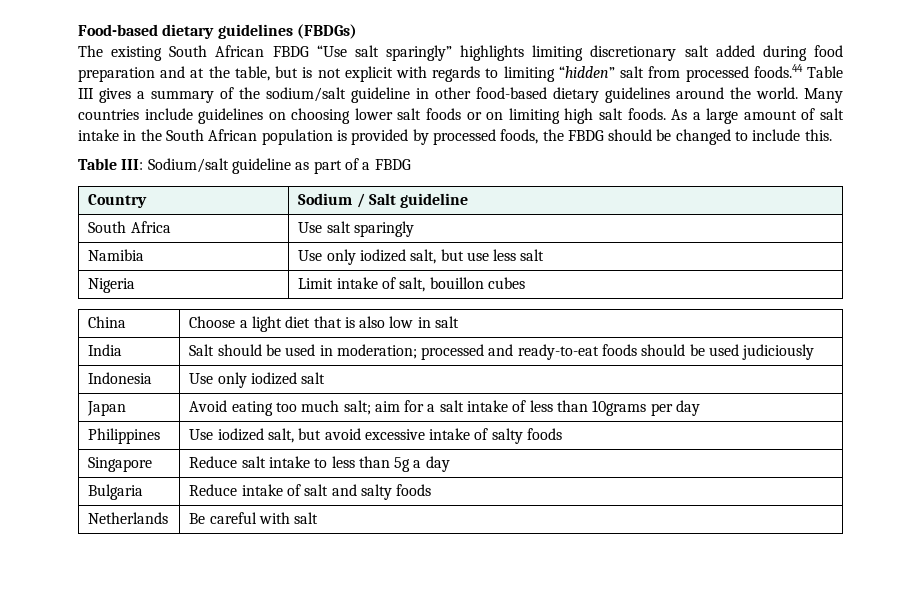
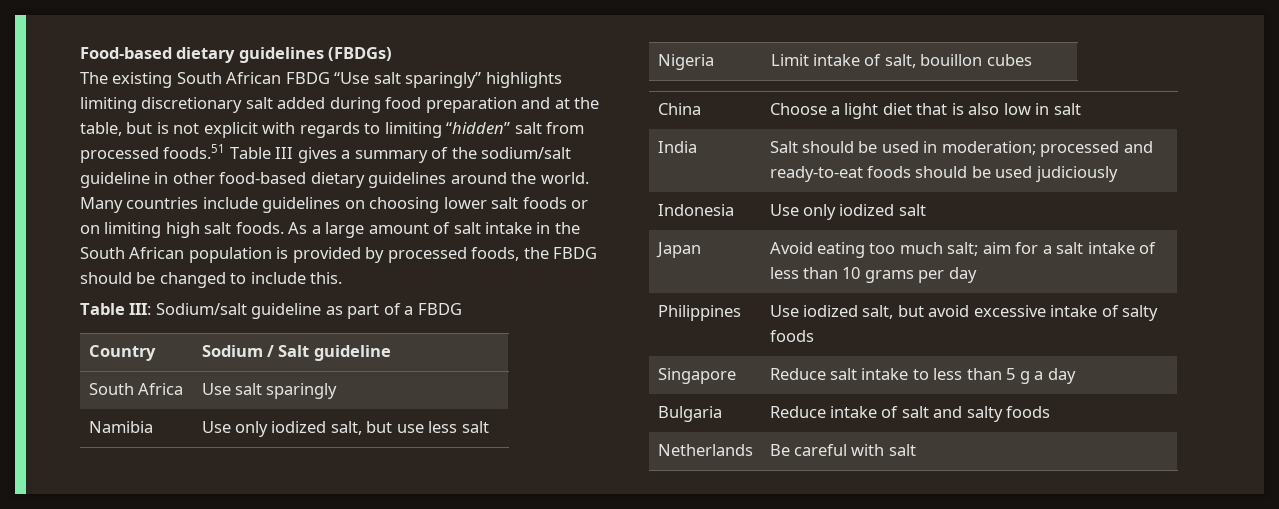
[753,64,803,78] foods.44 -> [163,144,226,159] foods.51
[592,400,647,416] 10grams -> [842,267,914,283] 10 grams
[394,457,411,472] 5g -> [1006,368,1030,384] 5 g

